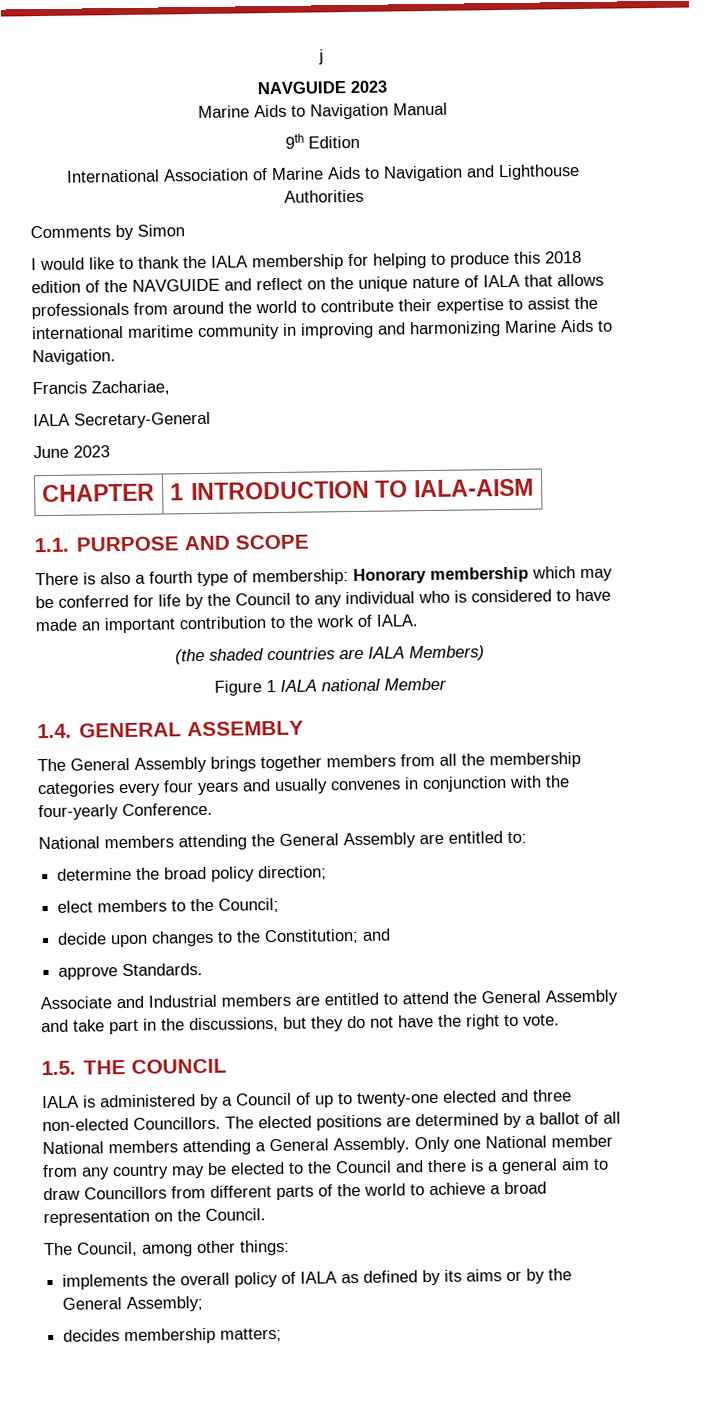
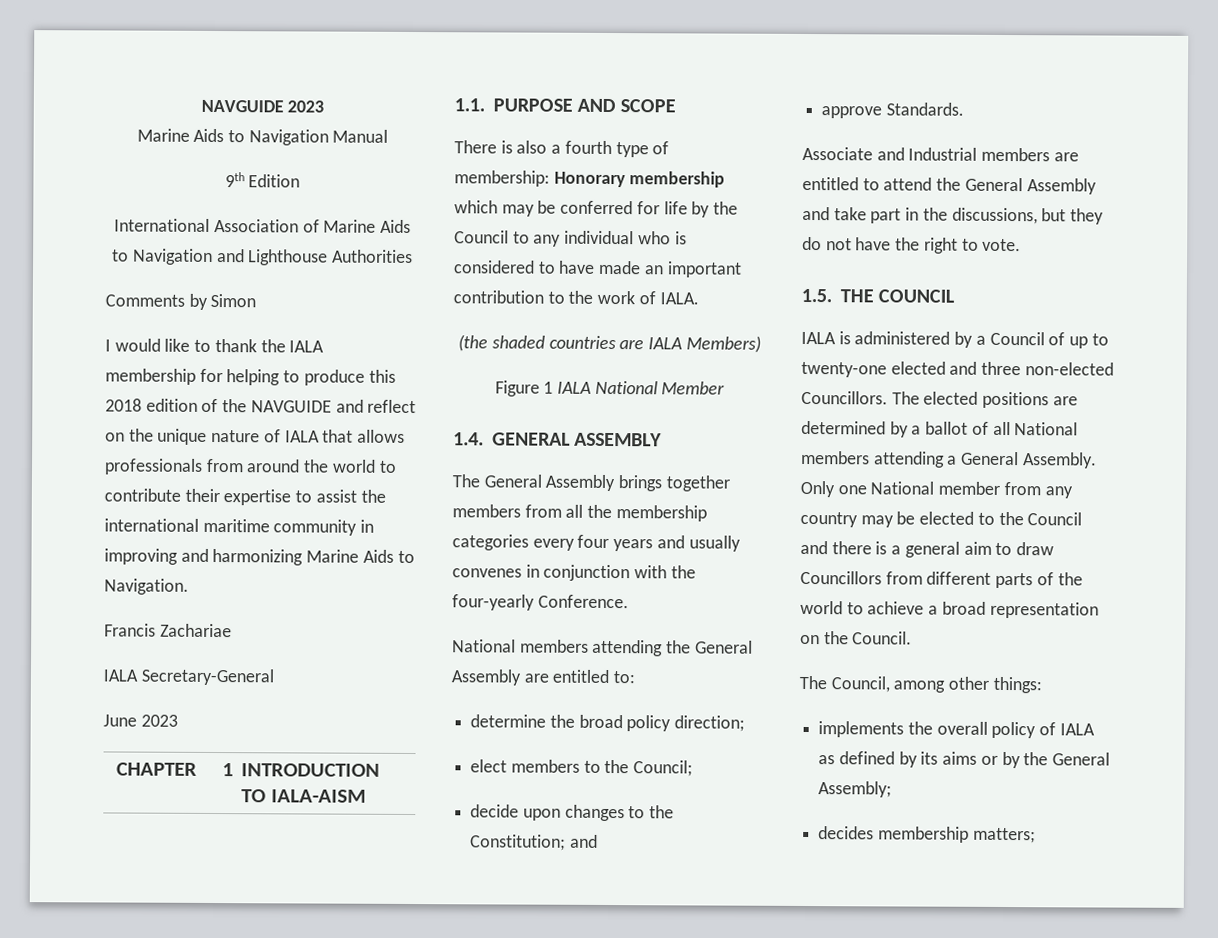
[318,49,324,65] j // -> (200, 106) none
[91,380,170,396] Zachariae, -> [159,623,232,638] Zachariae
[320,678,381,692] national -> [594,380,658,395] National

